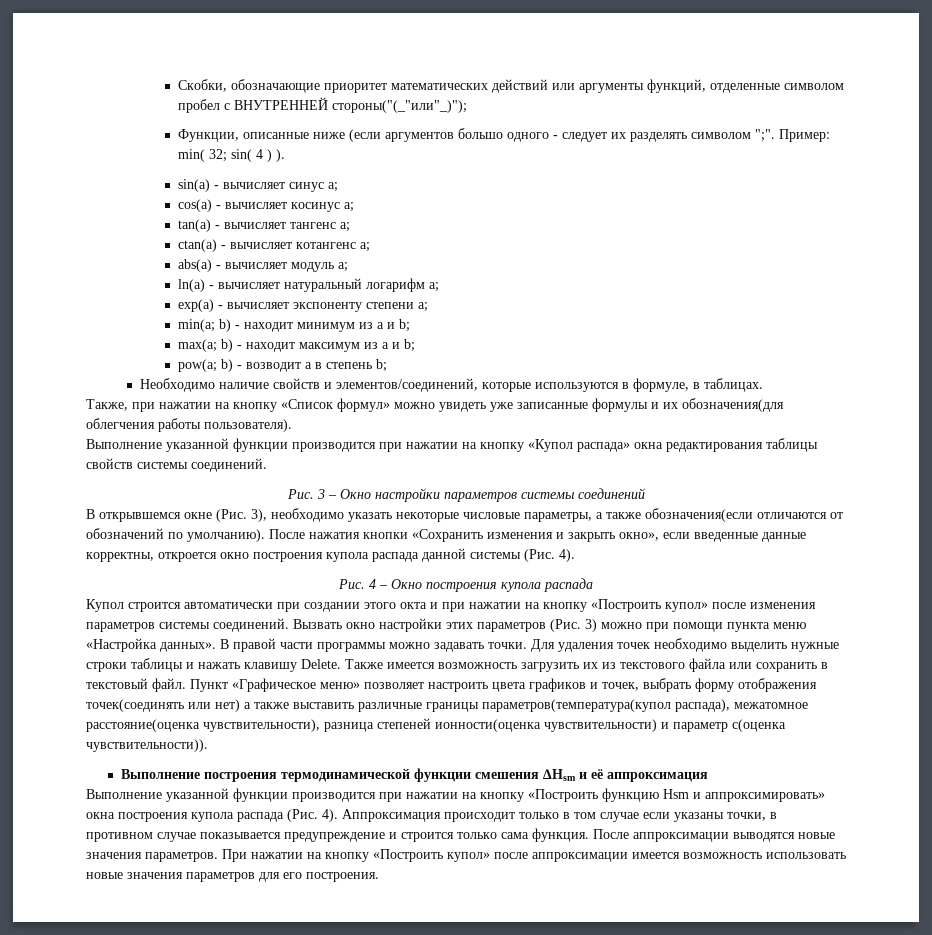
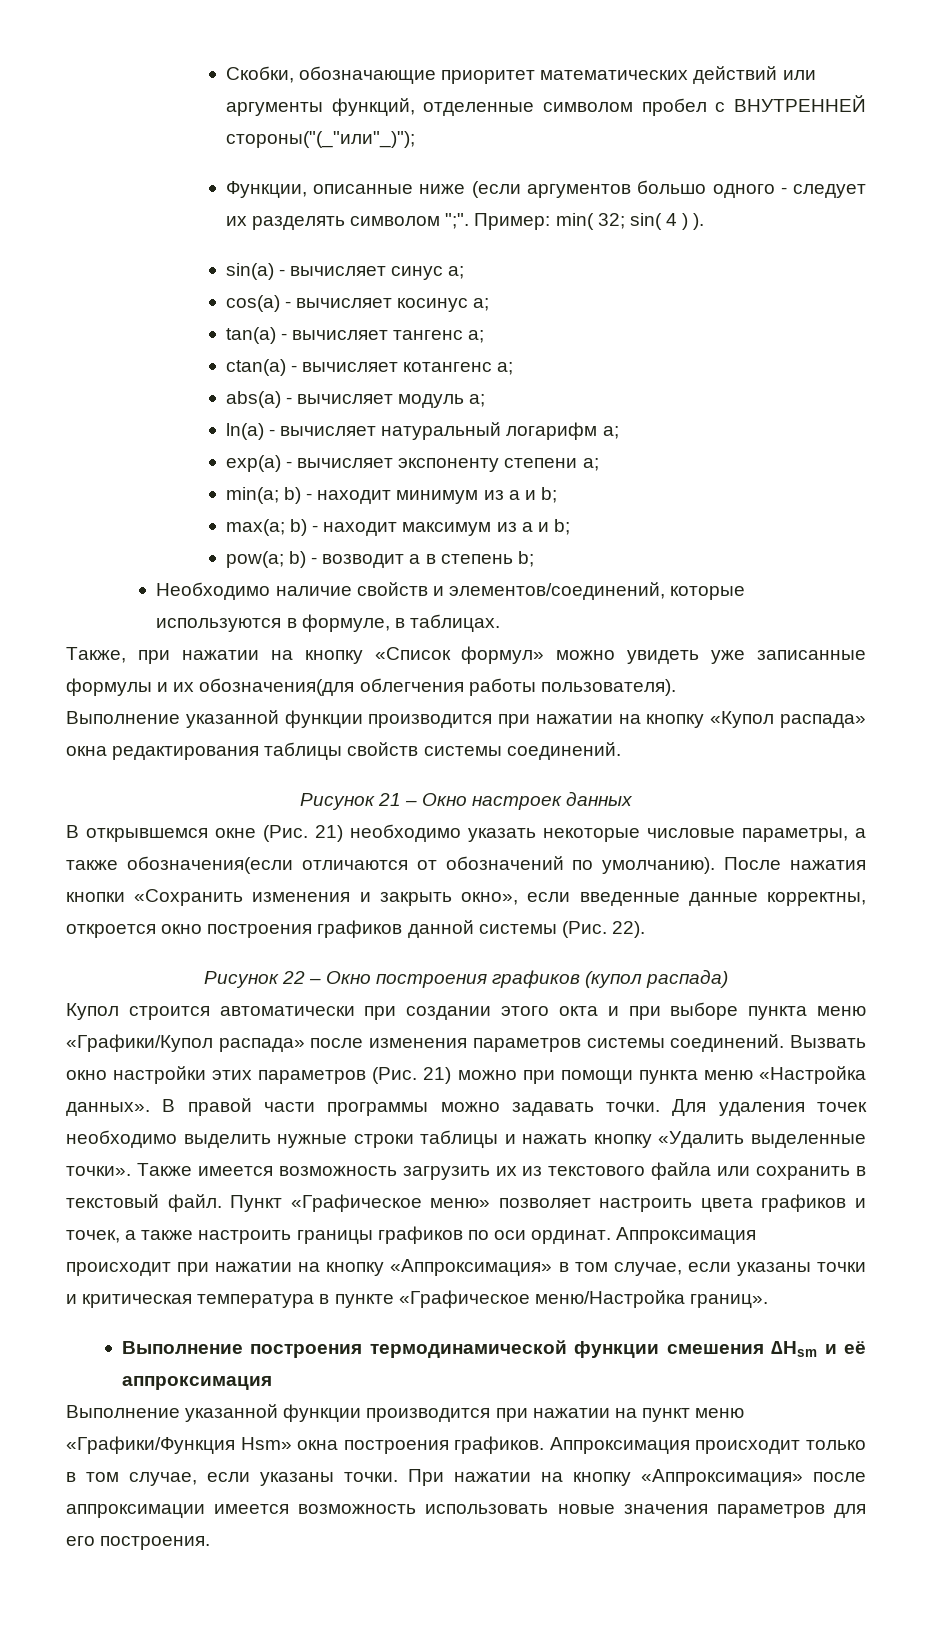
[286,488,645,502] Рис. 3 – Окно настройки параметров системы соединений -> [299,791,634,810] Рисунок 21 – Окно настроек данных
[251,509,267,522] 3), -> [315,825,343,842] 21)
[326,552,419,562] купола распада -> [317,920,403,938] графиков
[559,549,575,562] [338,578,593,592] 4). // Рис. 4 – Окно построения купола распада -> [611,921,645,938] [203,969,729,988] 22). // Рисунок 22 – Окно построения графиков (купол распада)
[469,599,708,612] нажатии на кнопку «Построить купол» -> [670,1002,867,1020] [66,1034,305,1052] выборе пункта меню «Графики/Купол распада»
[585,619,597,632] 3) -> [423,1067,452,1084] 21)
[244,659,341,672] клавишу Delete. -> [593,1131,866,1148] [66,1166,131,1176] кнопку «Удалить выделенные точки».
[643,678,817,692] [86,699,808,712] [86,718,786,732] [86,739,208,752] выбрать форму отображения точек(соединять или нет) а также выставить различные границы параметров(температура(купол распада), межатомное расстояние(оценка чувствительности), разница степеней ионности(оценка чувствительности) и параметр с(оценка чувствительности)). -> [125,1226,757,1244] [66,1259,867,1276] [66,1290,768,1308] а также настроить границы графиков по оси ординат. Аппроксимация происходит при нажатии на кнопку «Аппроксимация» в том случае, если указаны точки и критическая температура в пункте «Графическое меню/Настройка границ».
[480,788,825,802] [86,809,338,822] кнопку «Построить функцию Hsm и аппроксимировать» окна построения купола распада (Рис. 4). -> [641,1408,745,1422] [66,1436,545,1454] пункт меню «Графики/Функция Hsm» окна построения графиков.
[600,812,777,822] [86,828,835,842] [86,852,218,862] случае если указаны точки, в противном случае показывается предупреждение и строится только сама функция. После аппроксимации выводятся новые значения параметров. -> [129,1472,398,1486] случае, если указаны точки.
[373,849,490,862] «Построить купол» -> [641,1469,803,1486] «Аппроксимация»

